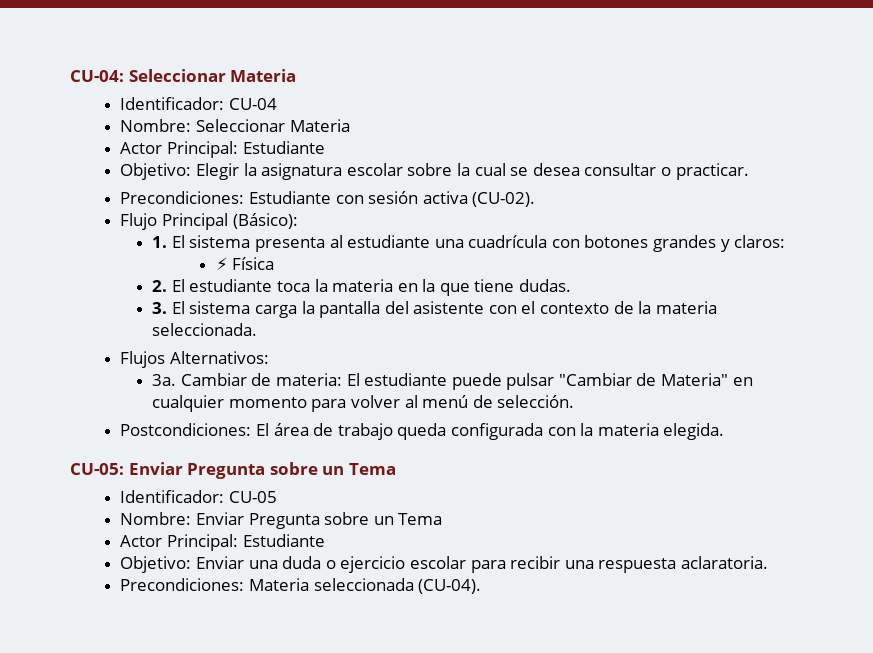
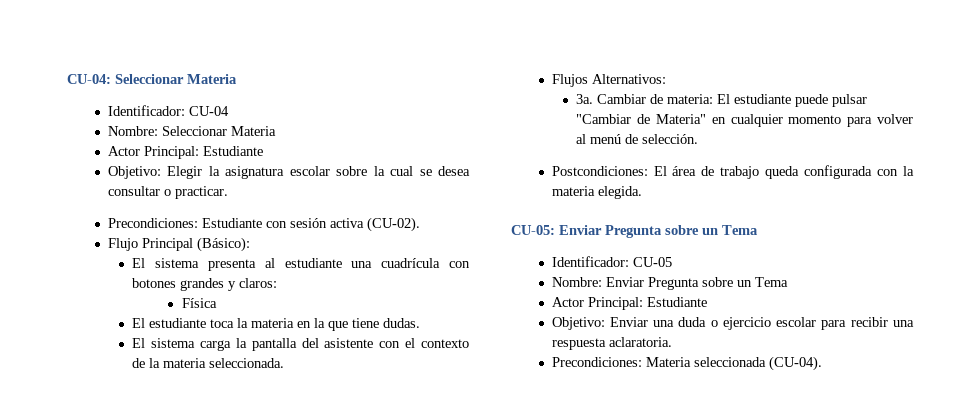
[152,236,168,248] 1. -> (250, 244) none
[215,257,228,270] ⚡ -> (278, 283) none
[152,280,168,292] 2. -> (217, 303) none
[152,302,168,314] 3. -> (421, 323) none

